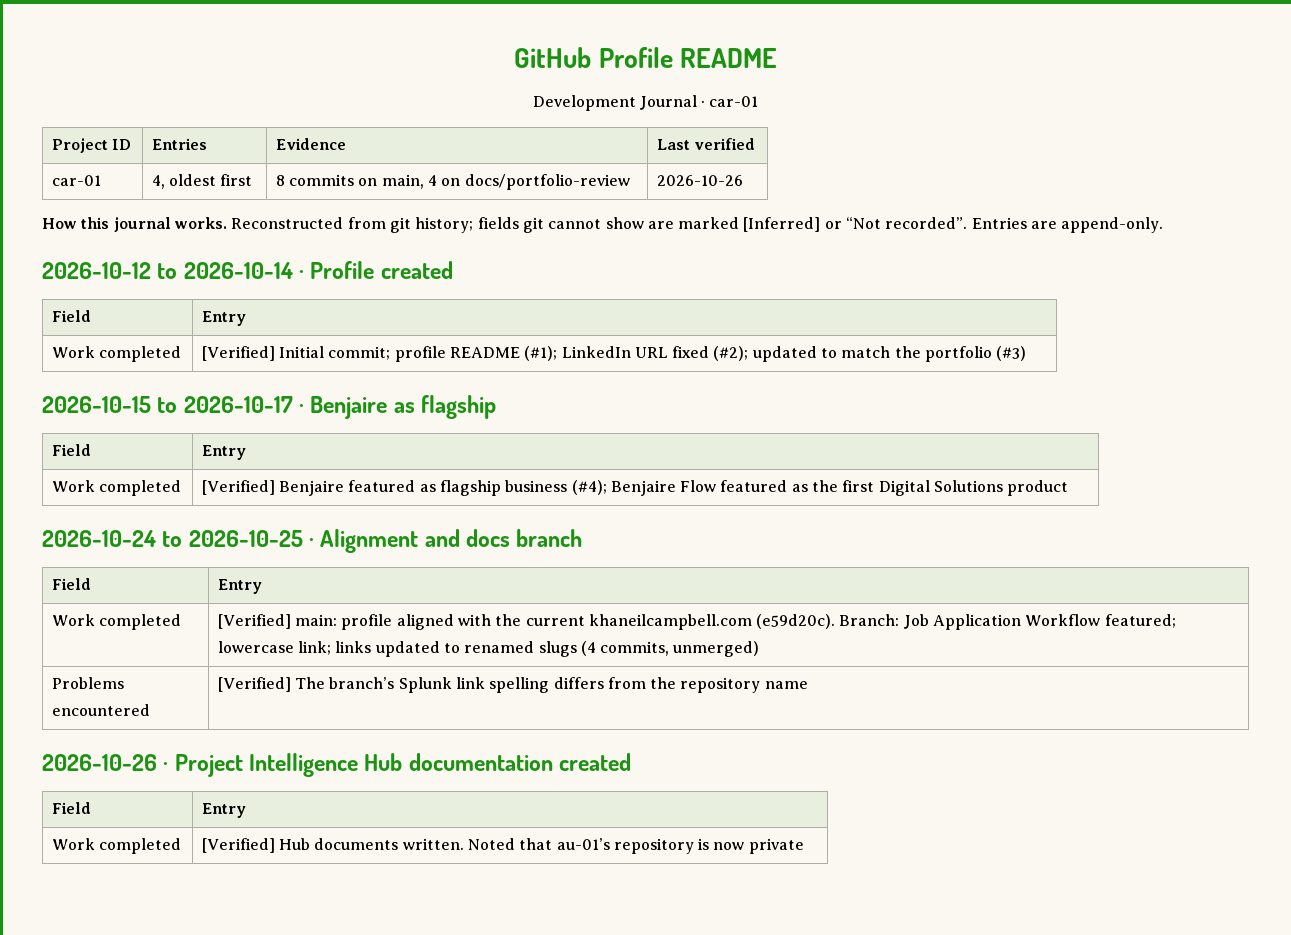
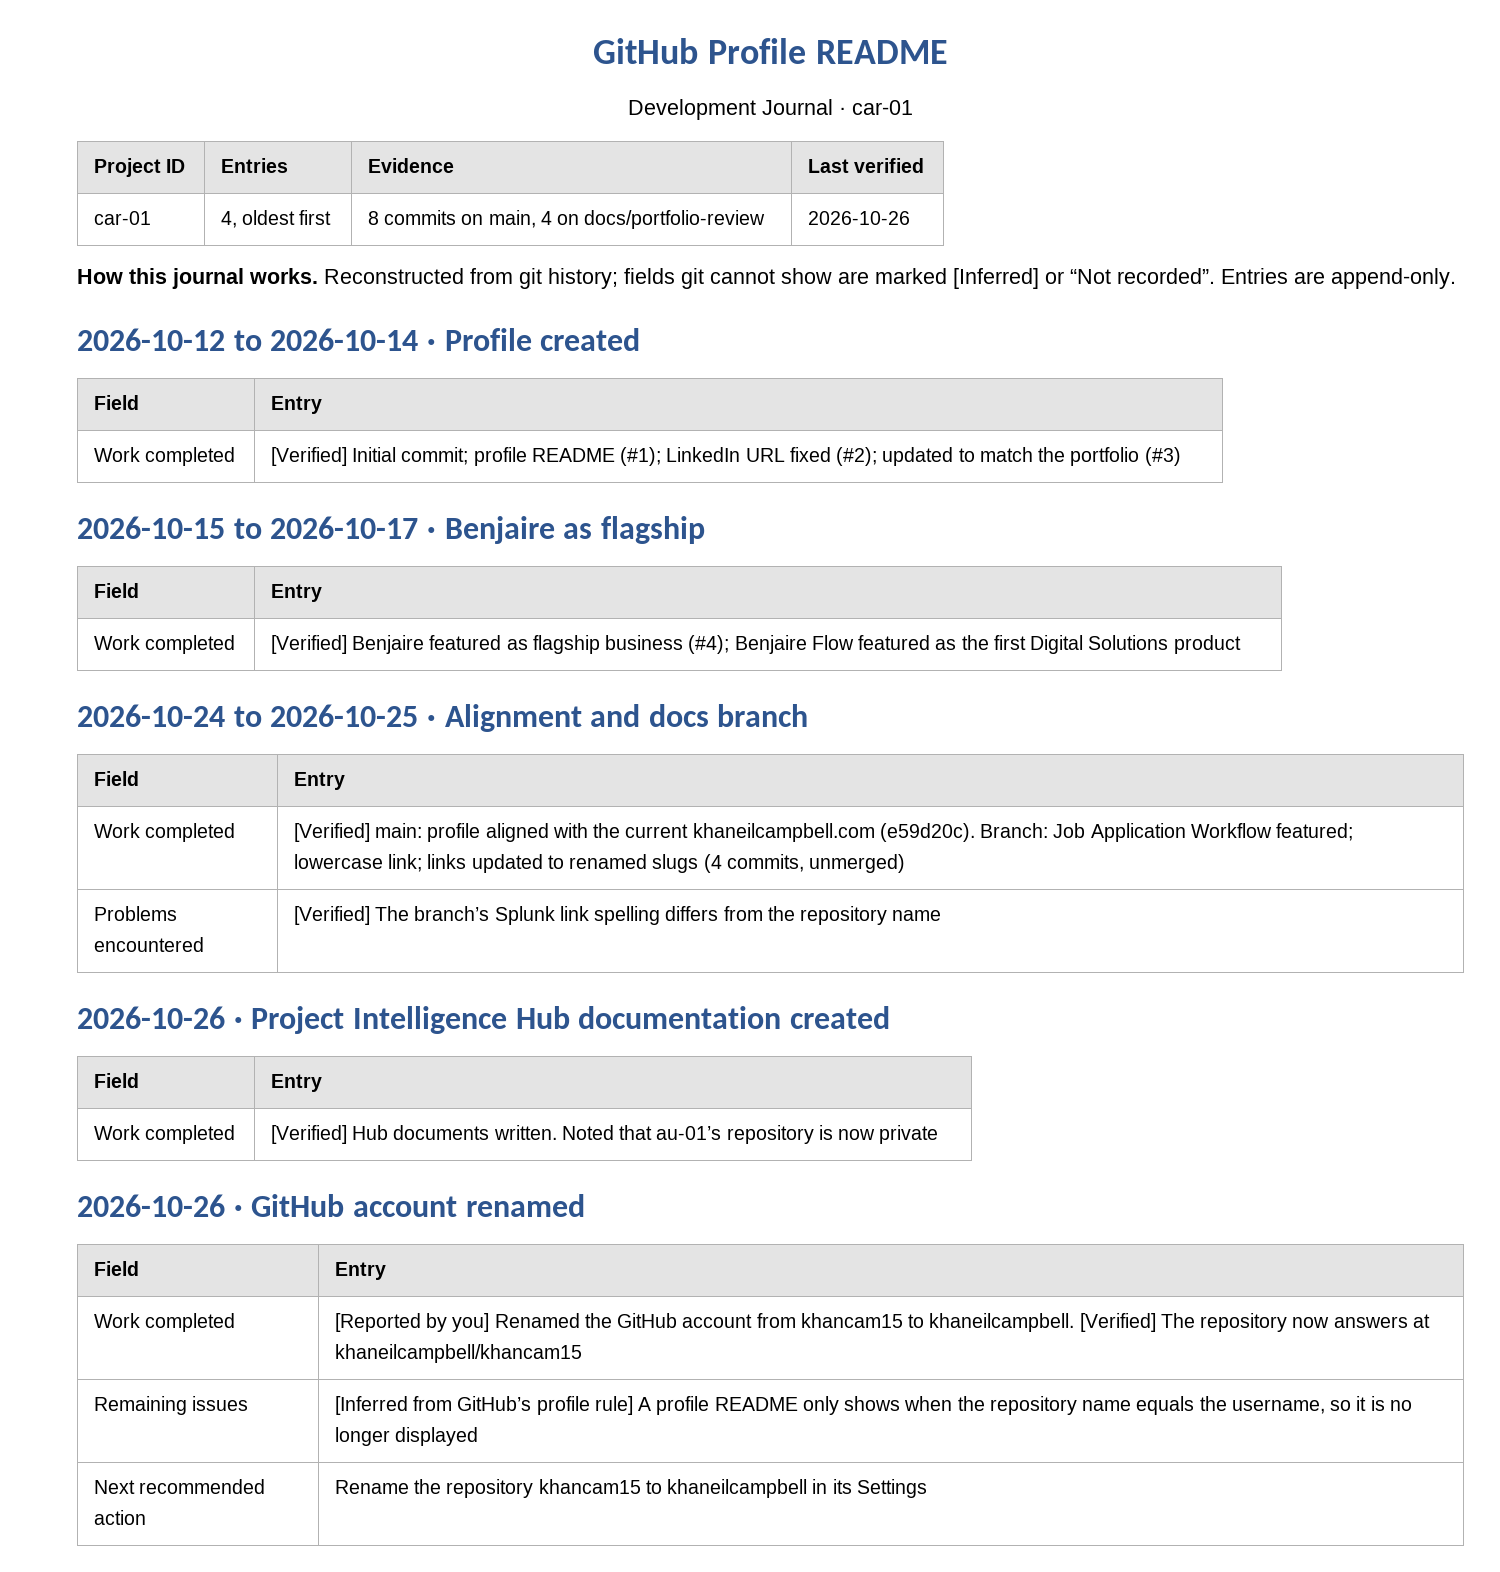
(804, 846) none -> [77,1194,585,1217] [93,1261,139,1276] [334,1262,386,1280] [93,1313,235,1332] [334,1313,1430,1332] [334,1344,582,1363] [93,1396,248,1415] [334,1396,1413,1415] [334,1427,478,1446] [93,1479,265,1494] [93,1510,146,1525] [334,1479,927,1498] // 2026-10-26 · GitHub account renamed // Field | Entry // Work completed | [Reported by you] Renamed the GitHub account from khancam15 to khaneilcampbell. [Verified] The repository now answers at khaneilcampbell/khancam15 // Remaining issues | [Inferred from GitHub’s profile rule] A profile README only shows when the repository name equals the username, so it is no longer displayed // Next recommended action | Rename the repository khancam15 to khaneilcampbell in its Settings

